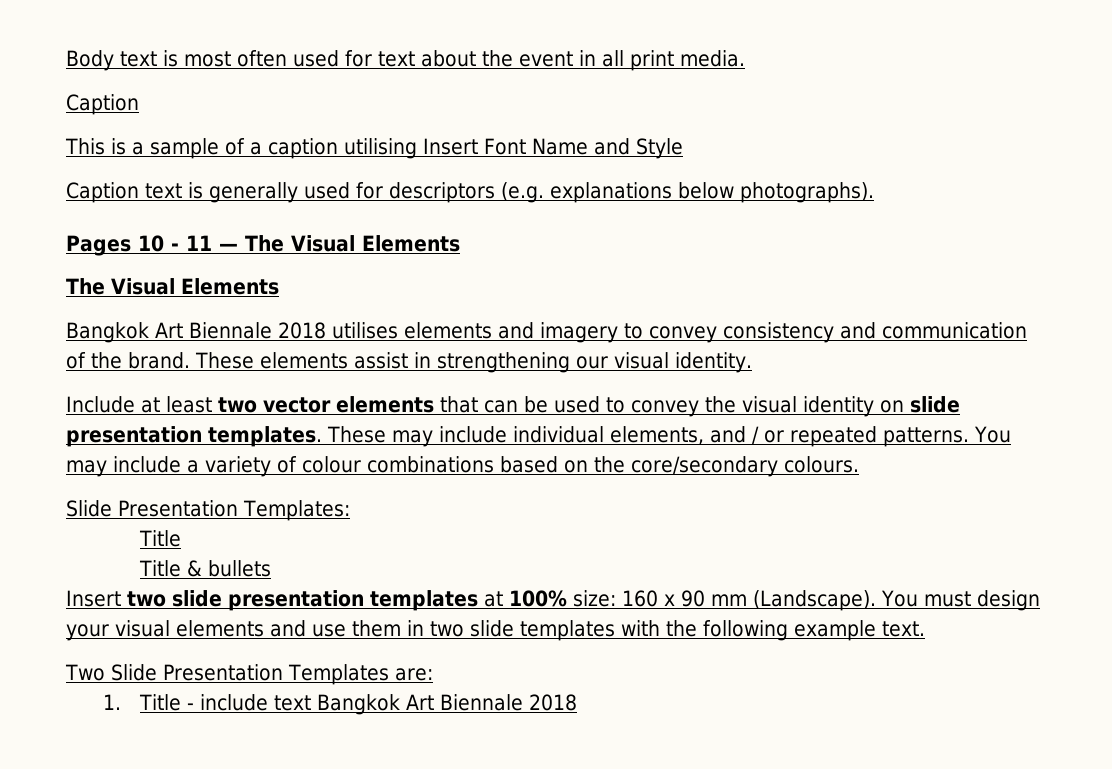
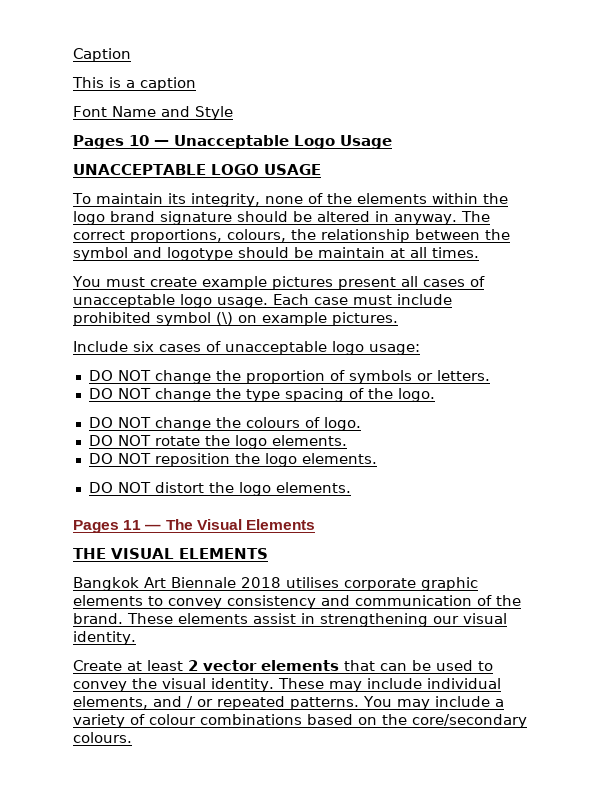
[66,50,745,71] Body text is most often used for text about the event in all print media. // -> (73, 55) none
[150,138,262,159] sample of a -> (135, 84) none
[344,138,478,159] utilising Insert -> (196, 84) //
[66,182,874,203] [66,235,179,256] Caption text is generally used for descriptors (e.g. explanations below photographs). // Pages 10 - -> [73,135,392,149] [73,164,321,175] [72,193,508,207] [73,211,490,225] [73,229,510,243] [73,247,479,261] [72,276,485,290] [73,294,452,308] [73,312,398,326] [73,341,420,355] [88,370,490,384] [88,388,435,402] [88,417,361,431] [88,435,347,449] [88,453,377,467] [88,482,351,496] [73,520,119,533] Pages 10 — Unacceptable Logo Usage // UNACCEPTABLE LOGO USAGE // To maintain its integrity, none of the elements within the logo brand signature should be altered in anyway. The correct proportions, colours, the relationship between the symbol and logotype should be maintain at all times. // You must create example pictures present all cases of unacceptable logo usage. Each case must include prohibited symbol (\) on example pictures. // Include six cases of unacceptable logo usage: // DO NOT change the proportion of symbols or letters. // DO NOT change the type spacing of the logo. // DO NOT change the colours of logo. // DO NOT rotate the logo elements. // DO NOT reposition the logo elements. // DO NOT distort the logo elements. // Pages
[66,278,279,295] The Visual Elements -> [73,548,268,559] THE VISUAL ELEMENTS
[403,322,618,343] elements and imagery -> [344,577,478,591] [73,595,143,606] corporate graphic elements
[66,396,135,413] Include -> [73,660,122,671] Create
[218,397,257,413] two -> [188,660,198,671] 2
[803,396,960,417] [66,426,322,447] identity on slide presentation templates. -> [211,678,274,692] identity.
[66,500,350,521] [139,530,182,547] [139,560,272,577] [66,590,1040,611] [66,620,925,641] [65,664,433,685] [103,694,578,715] // Slide Presentation Templates: // Title // Title & bullets // Insert two slide presentation templates at 100% size: 160 x 90 mm (Landscape). You must design your visual elements and use them in two slide templates with the following example text. // Two Slide Presentation Templates are: // 1. Title - include text Bangkok Art Biennale 2018 -> (132, 737) none

